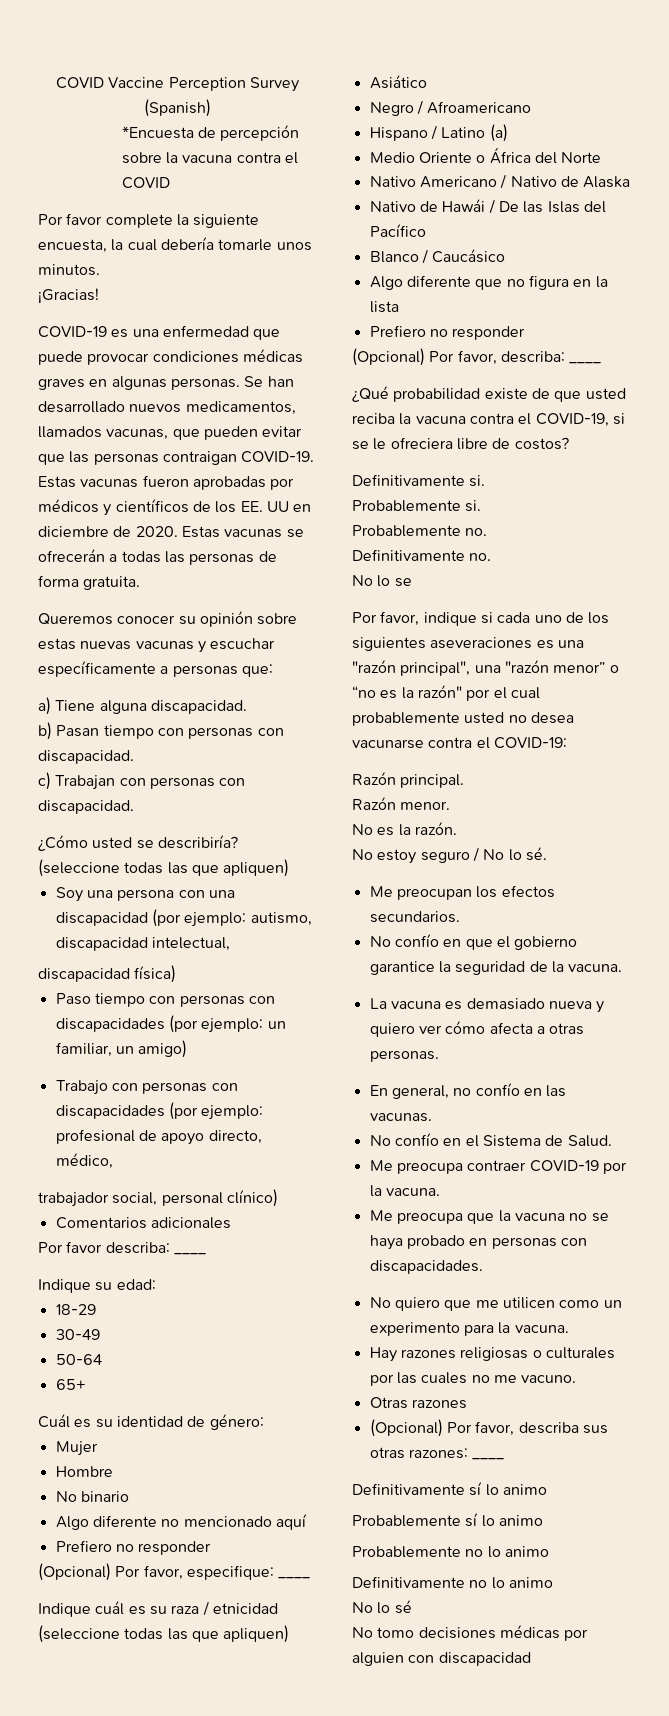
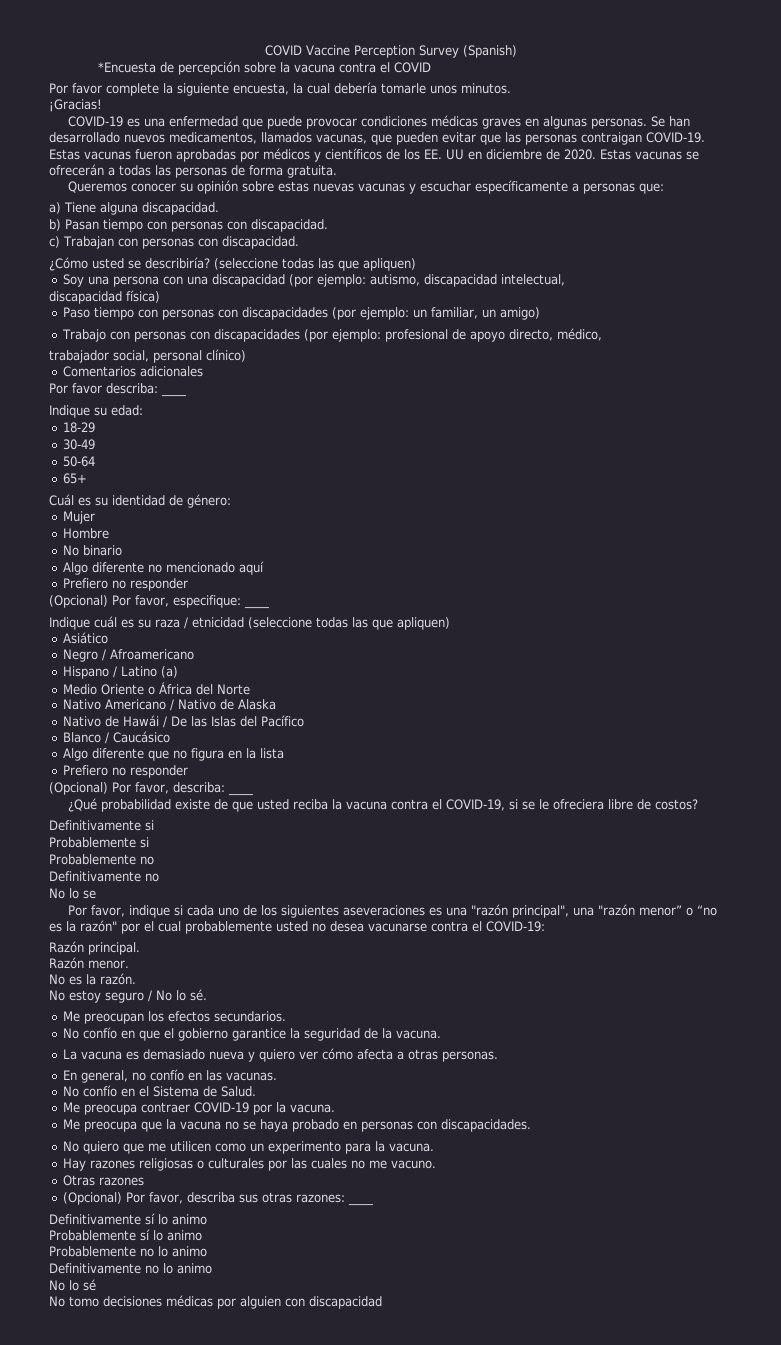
[469,475,486,487] [352,500,482,512] [352,525,488,537] [352,549,492,561] si. // Probablemente si. // Probablemente no. // Definitivamente no. -> [145,820,154,831] [49,837,149,848] [49,854,154,865] [49,871,159,882] si // Probablemente si // Probablemente no // Definitivamente no

